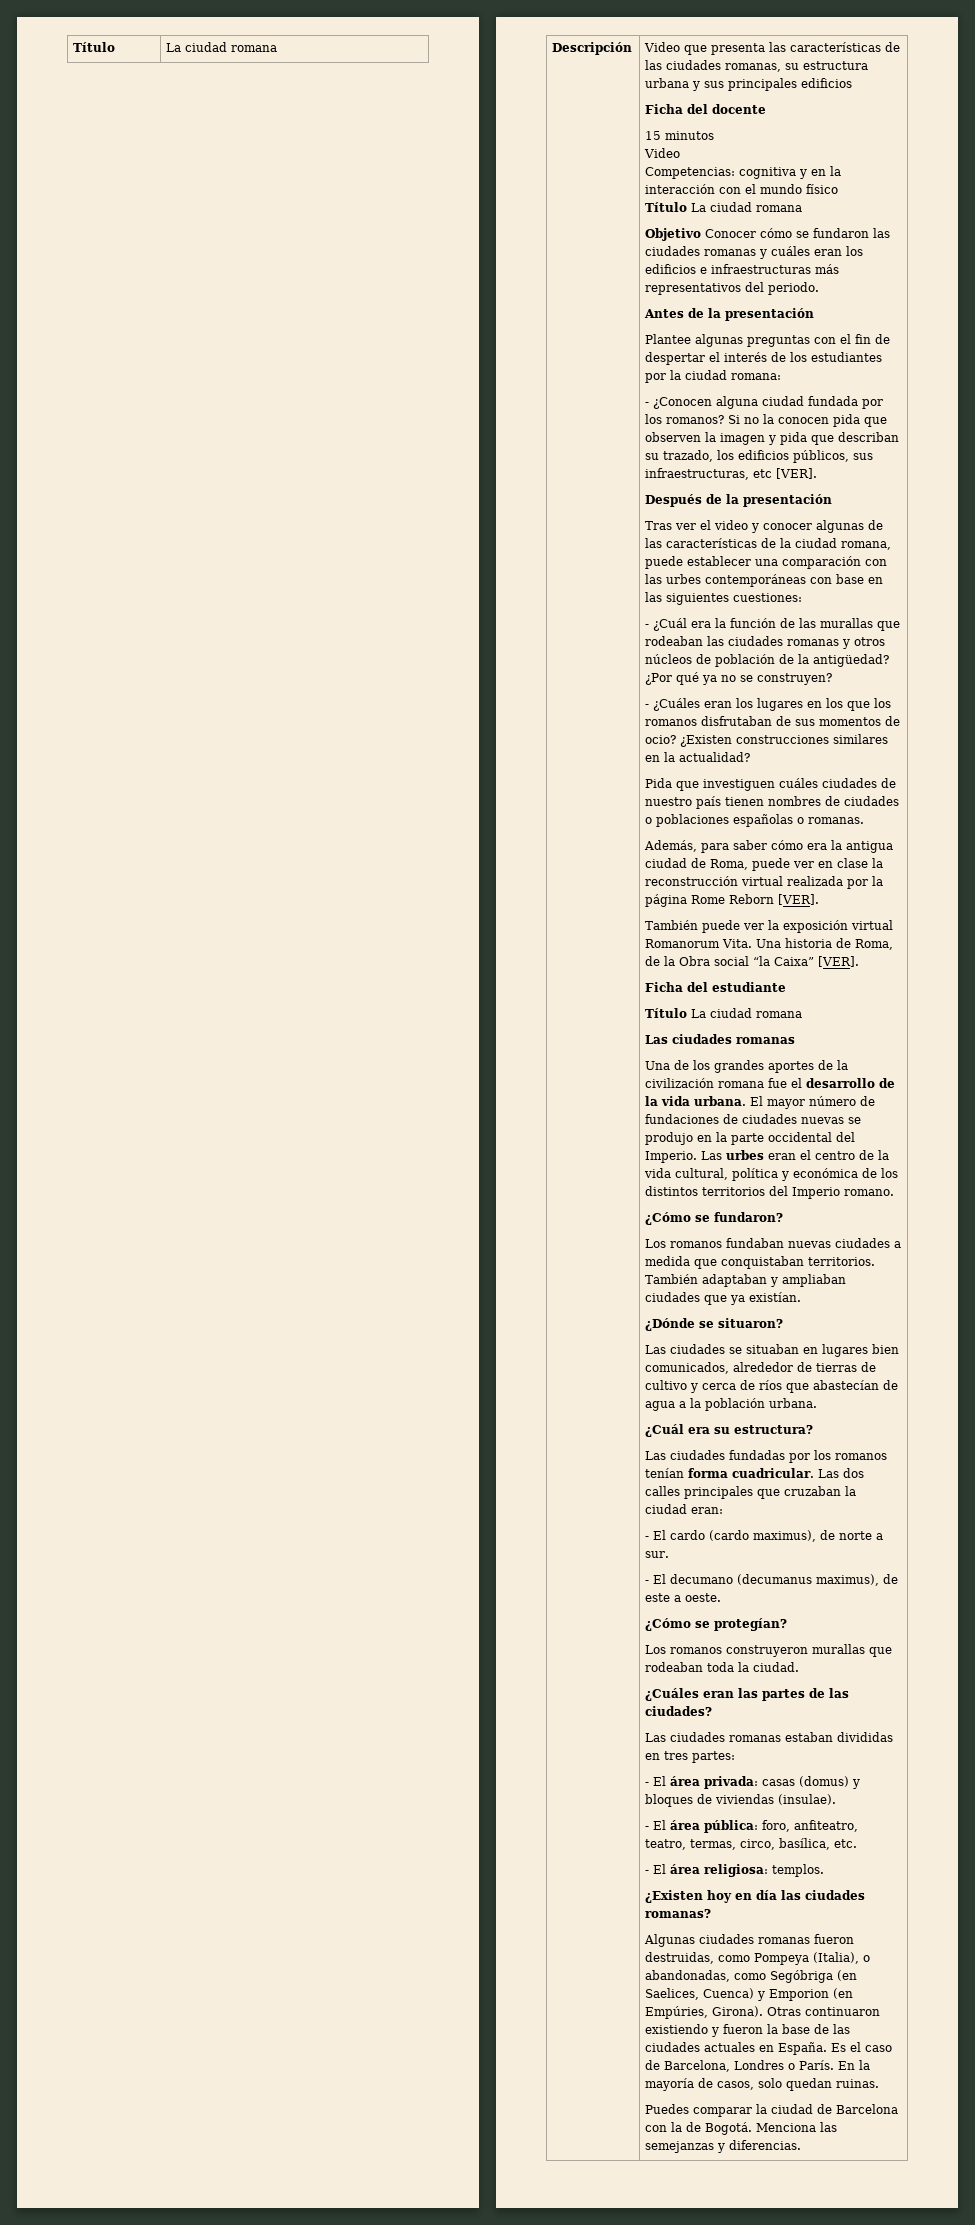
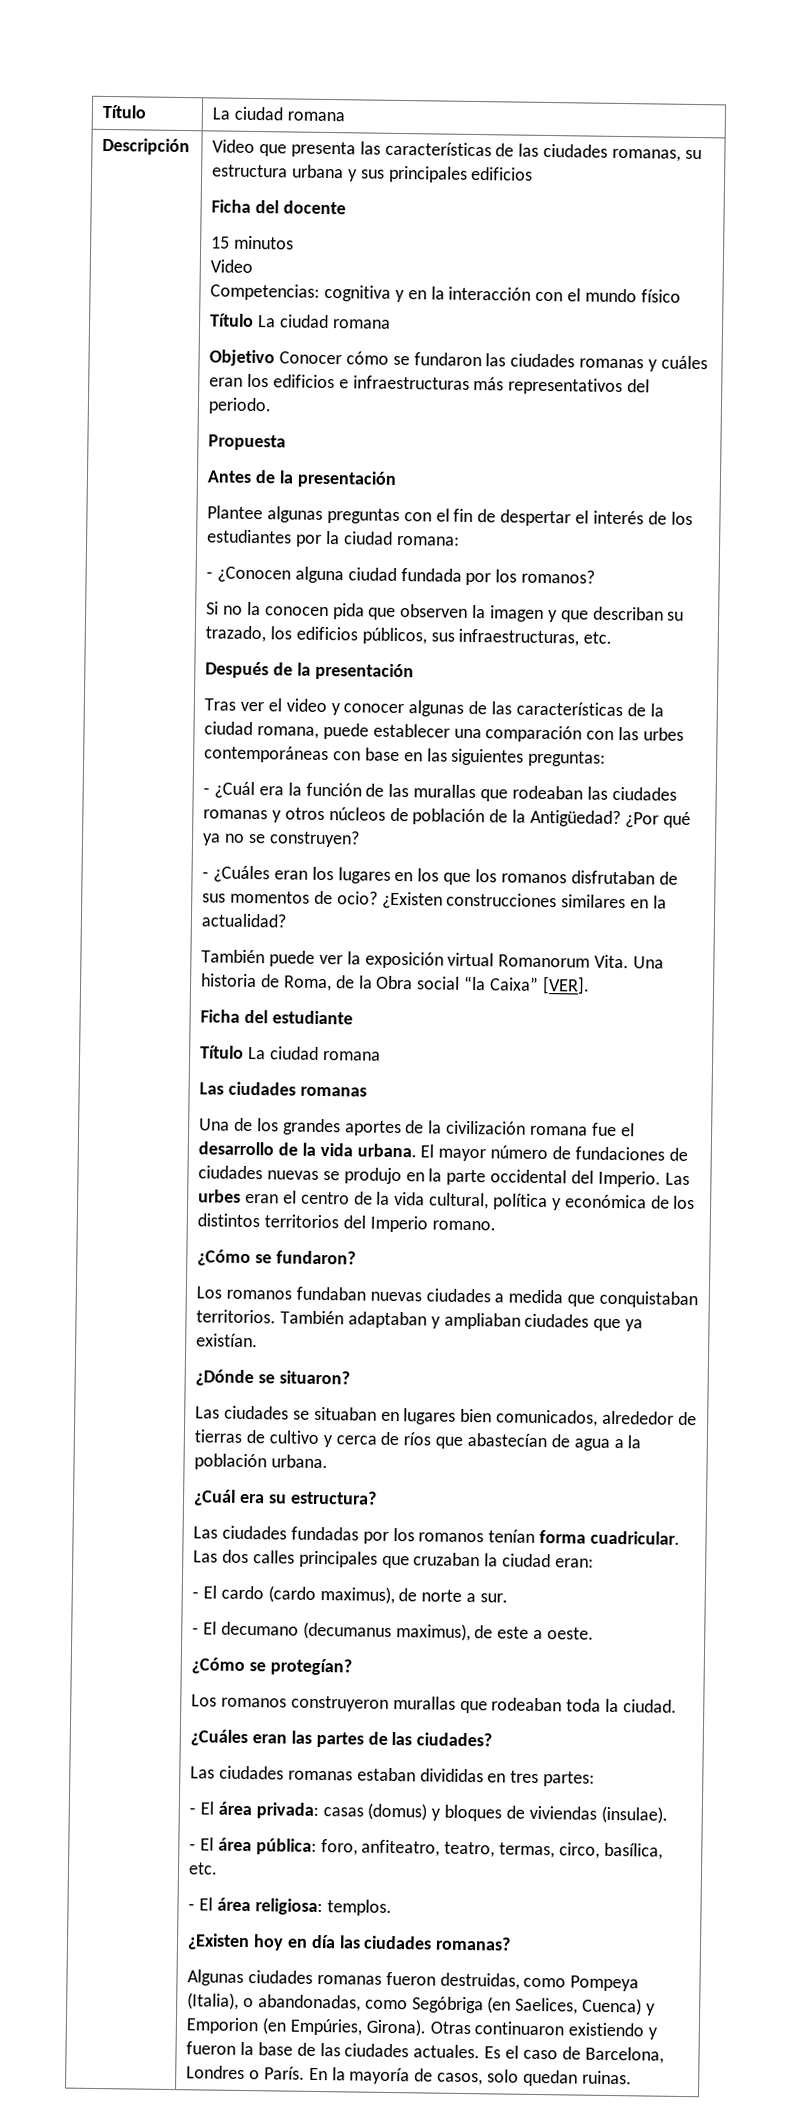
(820, 288) none -> [208,434,287,451] // Propuesta
(725, 419) none -> (596, 576) //
[780,432,808,445] pida -> (558, 616) none
[753,468,818,479] etc [VER]. -> [583,631,613,644] etc.
[733,593,803,602] cuestiones: -> [528,750,607,767] preguntas:
[813,654,890,667] antigüedad? -> [530,809,622,828] Antigüedad?
[645,778,897,791] [645,796,900,809] [645,814,865,827] [644,840,894,853] [645,858,884,871] [645,876,884,889] [645,894,820,907] // Pida que investiguen cuáles ciudades de nuestro país tienen nombres de ciudades o poblaciones españolas o romanas. // Además, para saber cómo era la antigua ciudad de Roma, puede ver en clase la reconstrucción virtual realizada por la página Rome Reborn [VER]. -> (288, 920) none
[704,2042,828,2055] actuales en España. -> [413,2044,481,2059] actuales.
[645,2104,899,2117] [645,2122,838,2135] [645,2140,802,2153] // Puedes comparar la ciudad de Barcelona con la de Bogotá. Menciona las semejanzas y diferencias. -> (632, 2077) none

